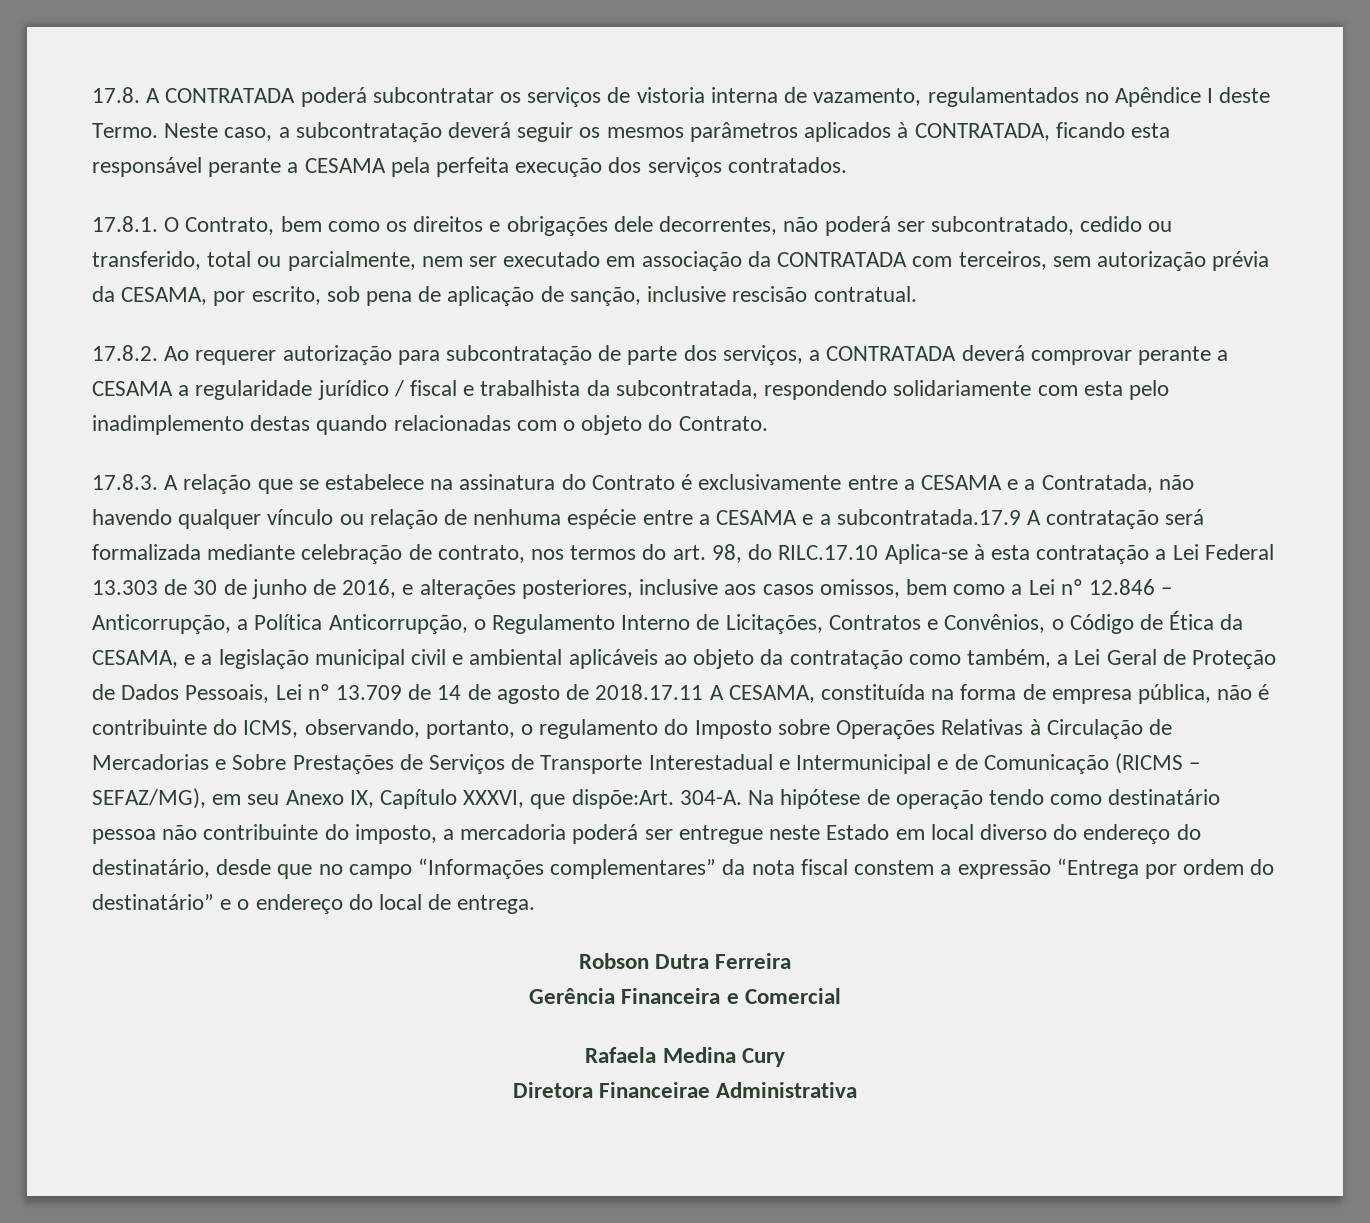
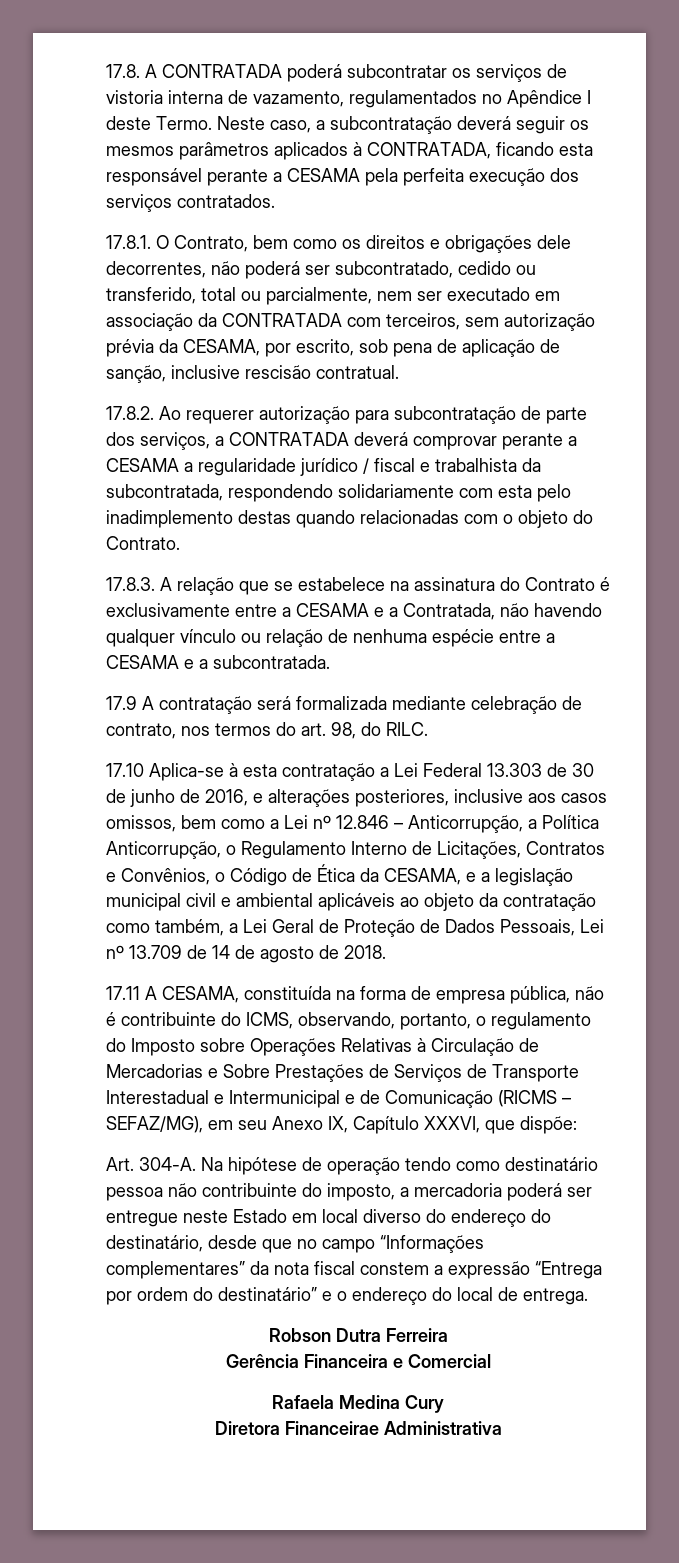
[836,509,1021,525] subcontratada.17.9 -> [213,655,330,669] [106,696,137,710] subcontratada. // 17.9
[778,545,879,560] RILC.17.10 -> [386,722,428,736] [106,763,144,777] RILC. // 17.10
[595,684,704,700] 2018.17.11 -> [344,945,386,959] [106,986,140,1000] 2018. // 17.11
[571,789,674,809] dispõe:Art. -> [520,1116,577,1134] [106,1157,134,1171] dispõe: // Art.

